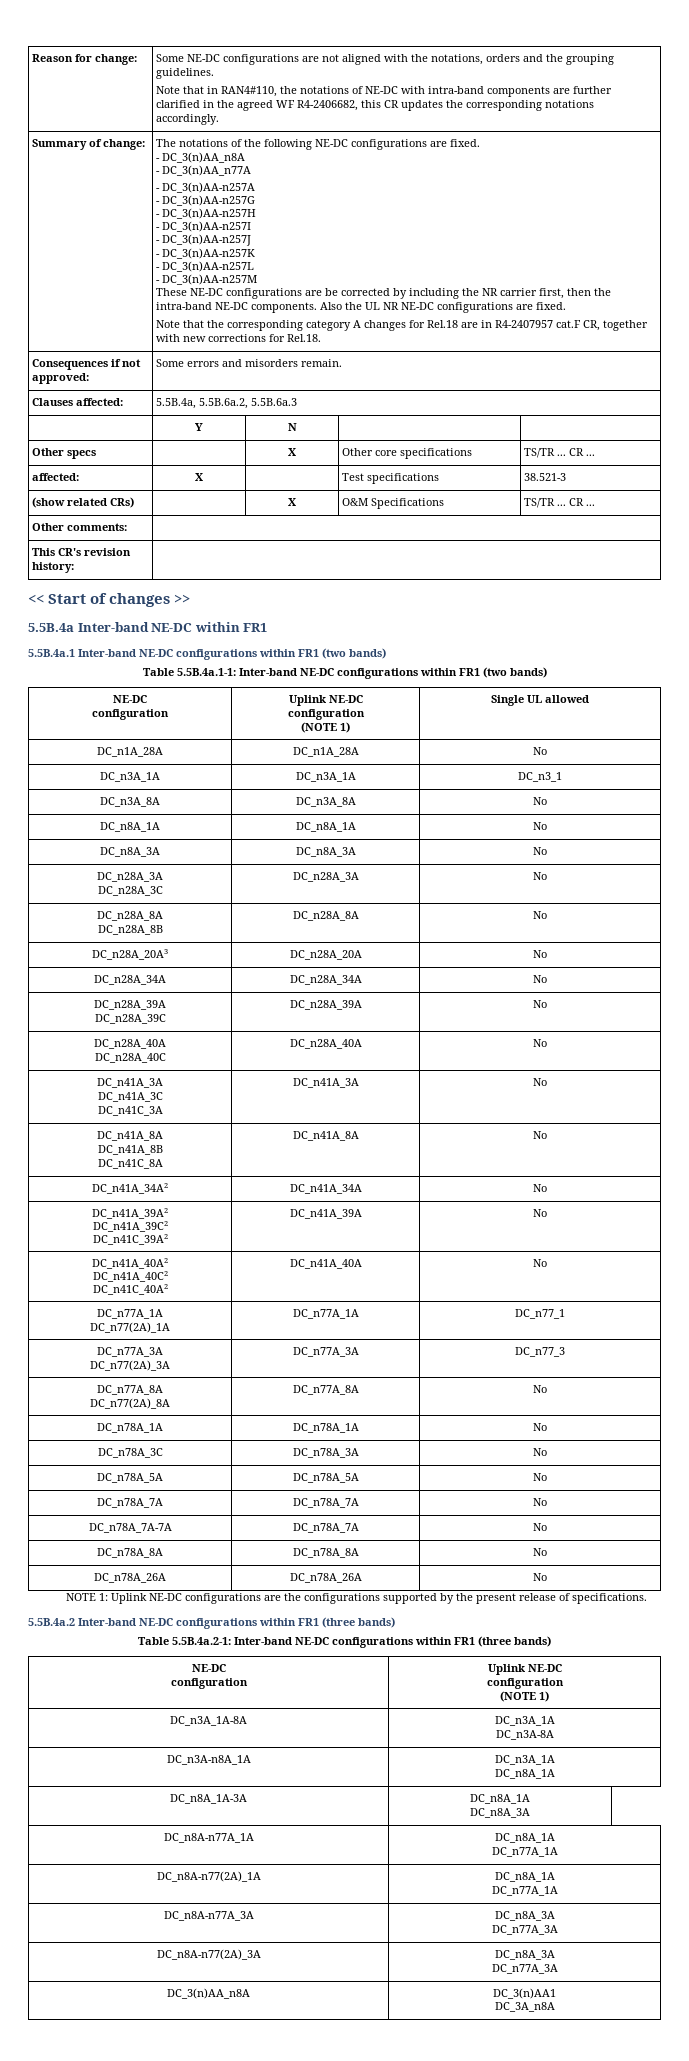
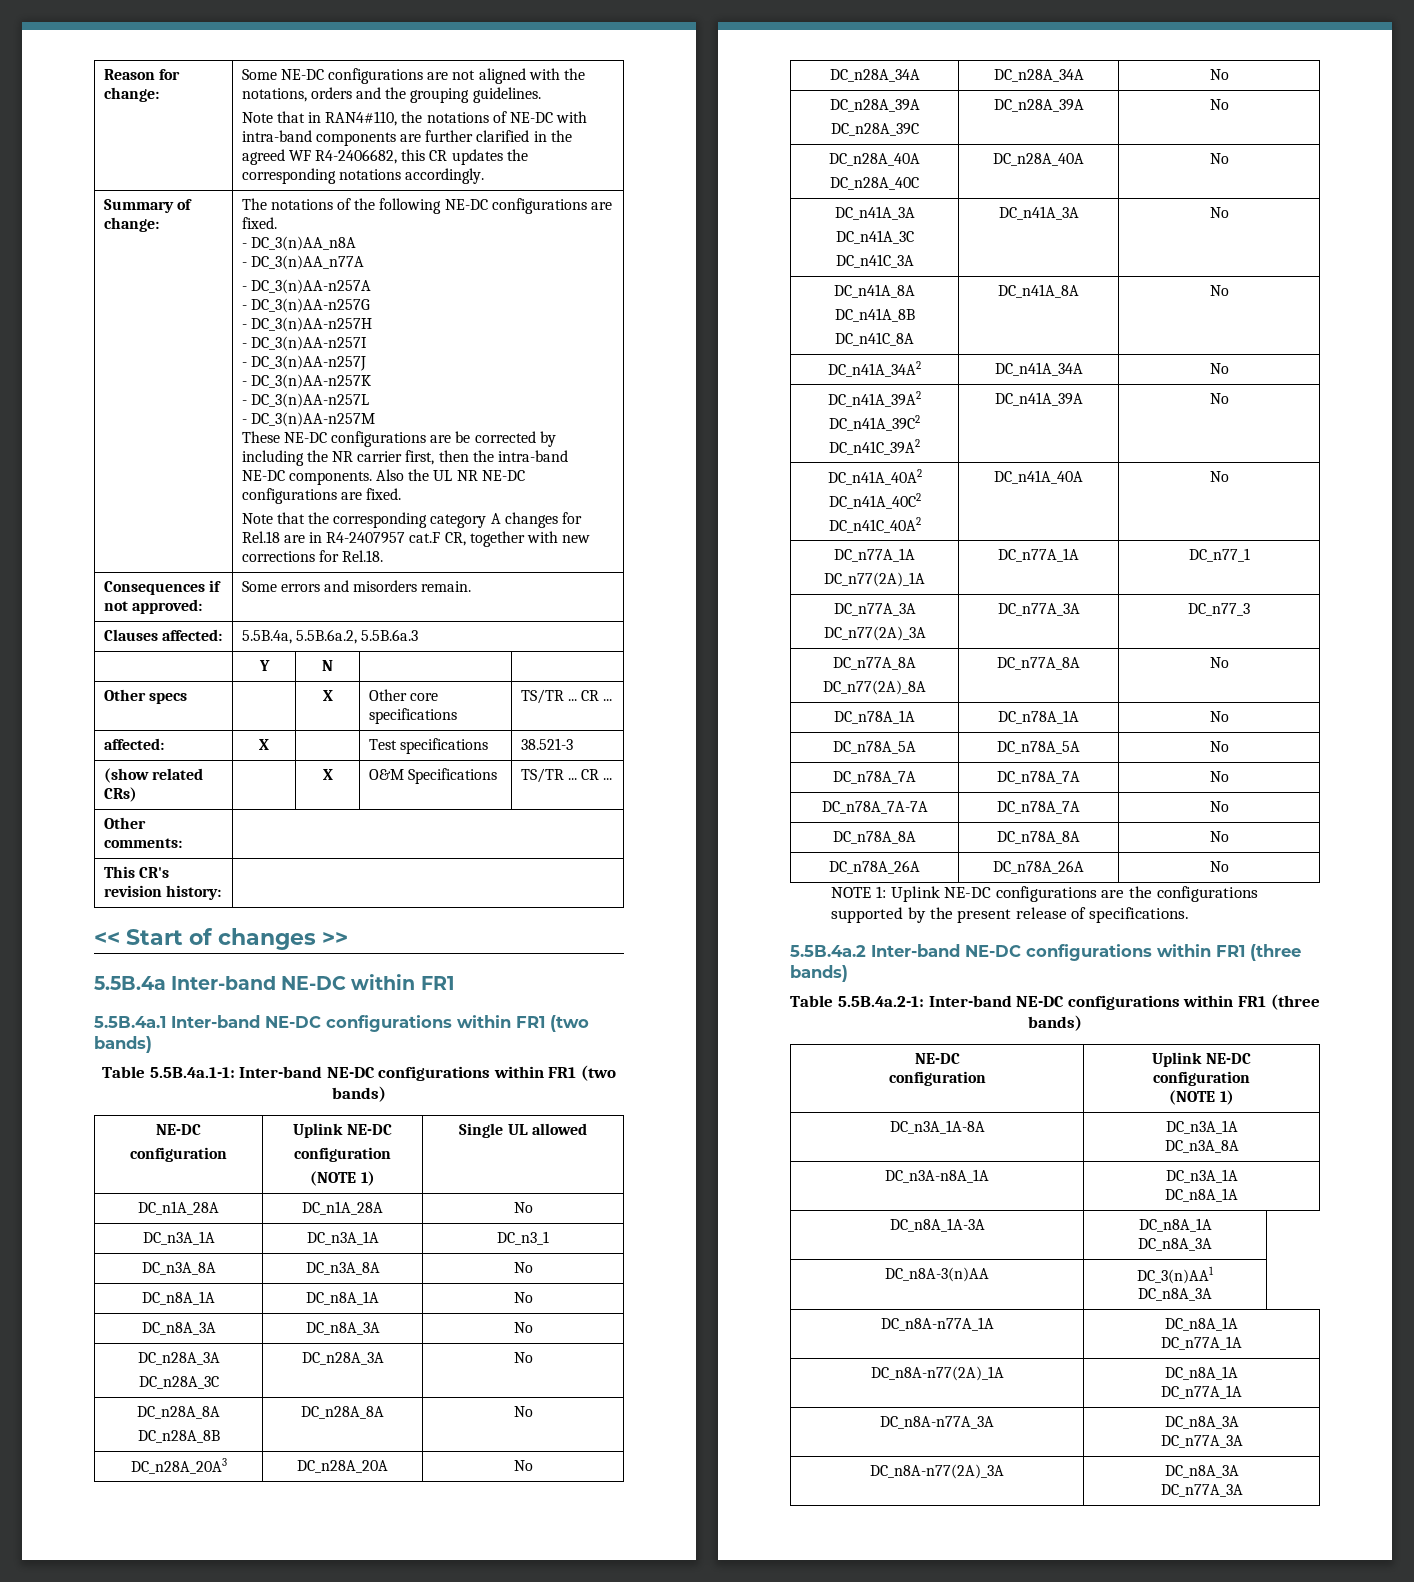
[97,1448,163,1458] [292,1448,359,1458] [533,1448,547,1456] // DC_n78A_3C | DC_n78A_3A | No -> (1229, 716) none
[495,1730,554,1740] DC_n3A-8A -> [1164,1140,1239,1153] DC_n3A_8A
(530, 1813) none -> [885,1267,989,1282] [1137,1266,1214,1284] [1138,1288,1212,1301] // DC_n8A-3(n)AA | DC_3(n)AA1 // DC_n8A_3A
[167,1988,250,1999] [492,1988,556,1999] [494,2002,555,2012] // DC_3(n)AA_n8A | DC_3(n)AA1 // DC_3A_n8A -> (1243, 1490) none

